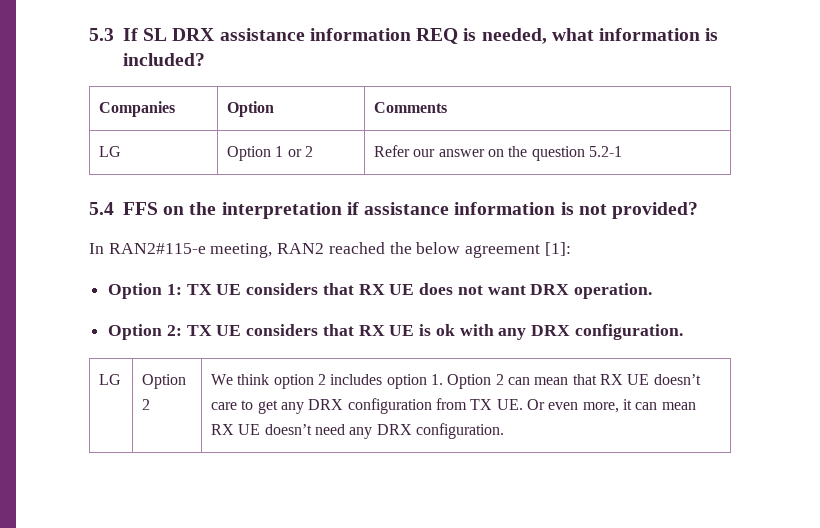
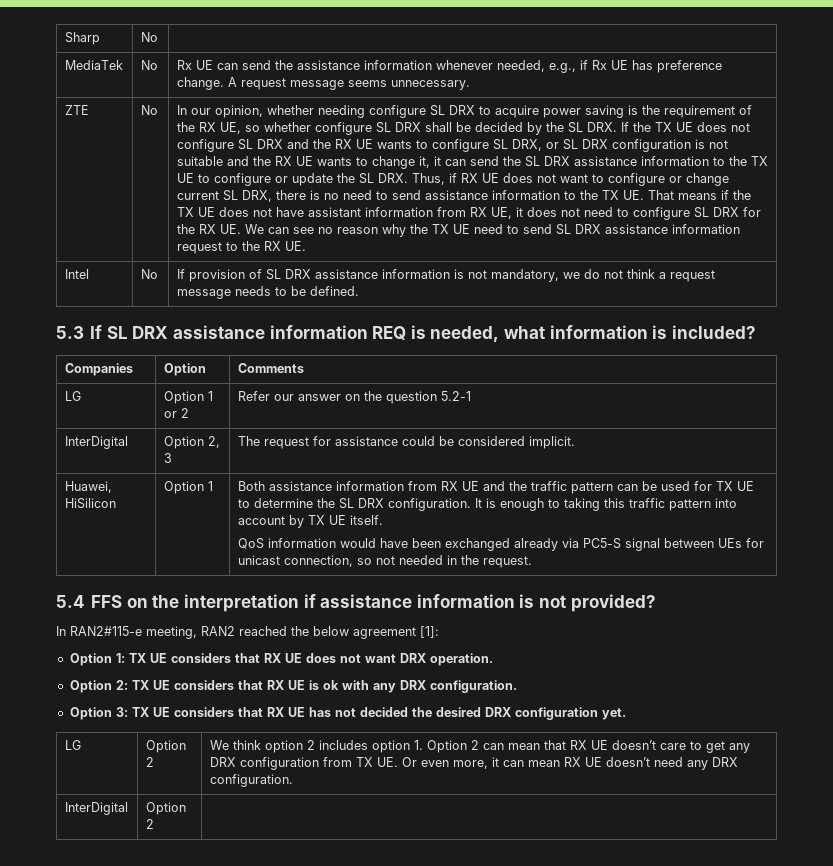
(89, 34) none -> [64,32,100,45] [140,32,158,42] [64,60,123,70] [140,60,158,70] [176,60,722,73] [176,77,470,90] [64,105,89,115] [140,105,158,115] [176,105,752,118] [176,122,750,135] [176,139,728,152] [176,156,768,169] [176,173,729,186] [176,190,751,202] [176,207,761,220] [176,224,740,237] [176,241,306,254] [64,269,89,279] [140,269,158,279] [176,269,715,282] [176,286,359,299] Sharp | No | // MediaTek | No | Rx UE can send the assistance information whenever needed, e.g., if Rx UE has preference change. A request message seems unnecessary. // ZTE | No | In our opinion, whether needing configure SL DRX to acquire power saving is the requirement of the RX UE, so whether configure SL DRX shall be decided by the SL DRX. If the TX UE does not configure SL DRX and the RX UE wants to configure SL DRX, or SL DRX configuration is not suitable and the RX UE wants to change it, it can send the SL DRX assistance information to the TX UE to configure or update the SL DRX. Thus, if RX UE does not want to configure or change current SL DRX, there is no need to send assistance information to the TX UE. That means if the TX UE does not have assistant information from RX UE, it does not need to configure SL DRX for the RX UE. We can see no reason why the TX UE need to send SL DRX assistance information request to the RX UE. // Intel | No | If provision of SL DRX assistance information is not mandatory, we do not think a request message needs to be defined. //
(623, 151) none -> [64,436,128,449] [163,436,220,449] [163,453,172,463] [237,436,575,449] [64,481,112,493] [64,498,116,509] [163,481,213,494] [237,481,754,494] [237,498,737,511] [237,515,383,528] [237,538,764,551] [237,555,532,568] // InterDigital | Option 2, 3 | The request for assistance could be considered implicit. // Huawei, HiSilicon | Option 1 | Both assistance information from RX UE and the traffic pattern can be used for TX UE to determine the SL DRX configuration. It is enough to taking this traffic pattern into account by TX UE itself. // QoS information would have been exchanged already via PC5-S signal between UEs for unicast connection, so not needed in the request.
(683, 332) none -> [69,707,626,720] // Option 3: TX UE considers that RX UE has not decided the desired DRX configuration yet.
(505, 431) none -> [64,802,128,815] [145,802,186,815] [145,819,154,829] // InterDigital | Option 2 |

